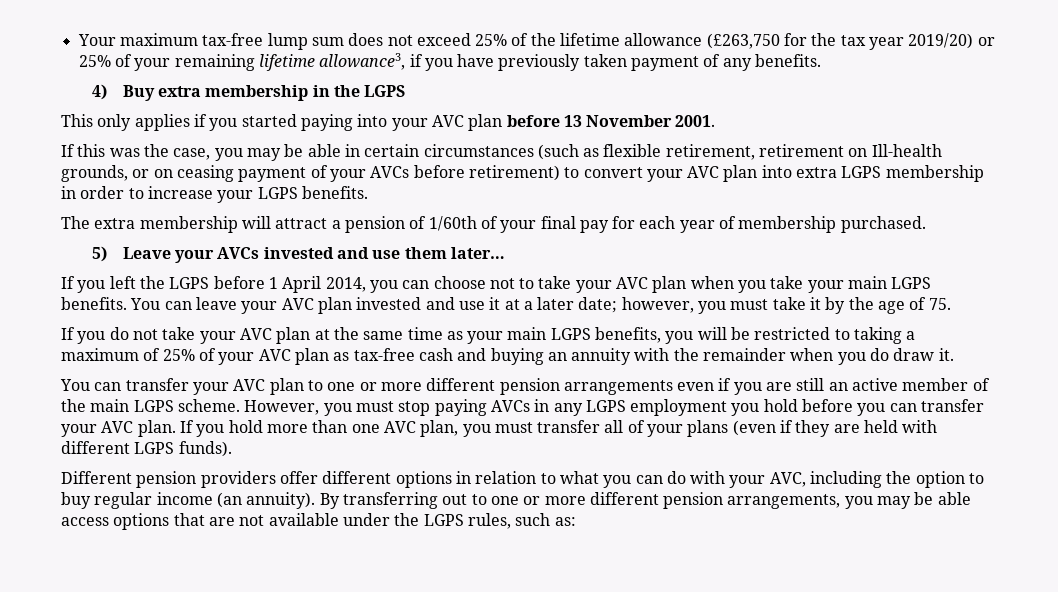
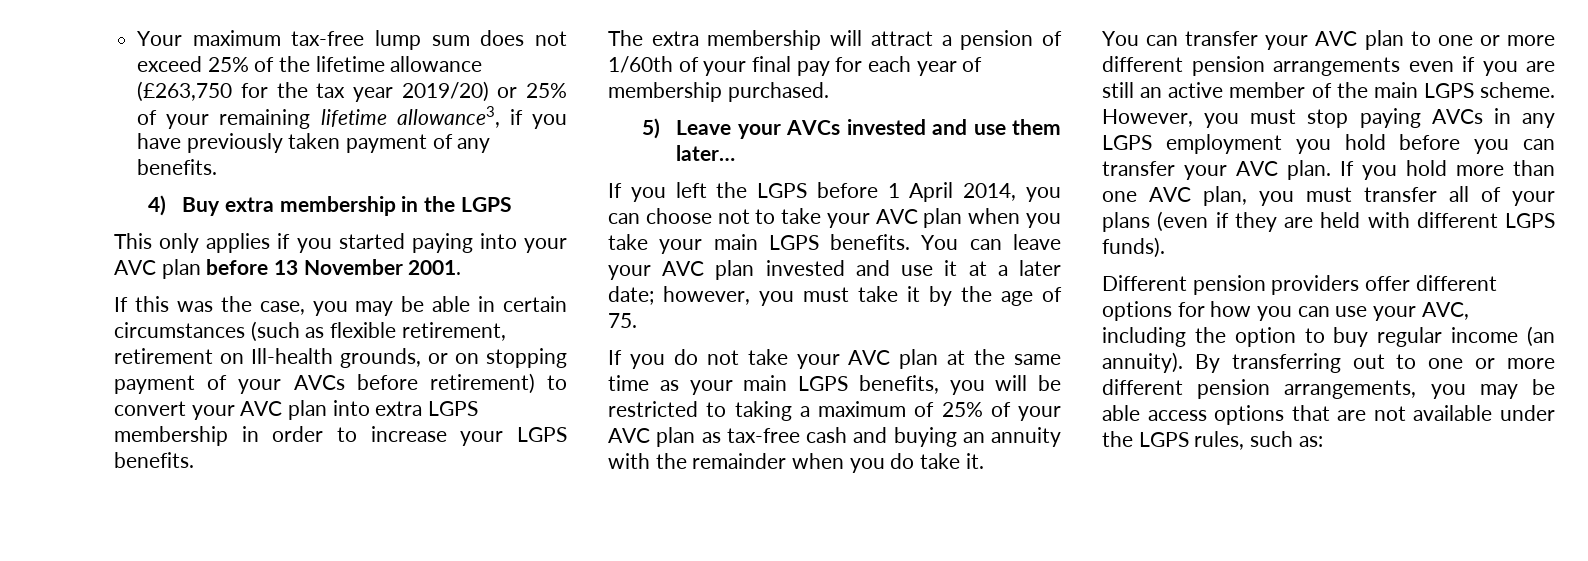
[176,165,234,182] ceasing -> [486,348,567,368] stopping
[893,348,935,361] draw -> [920,453,961,469] take
[455,471,726,488] in relation to what you can do with -> [1177,301,1368,321] for how you can use

